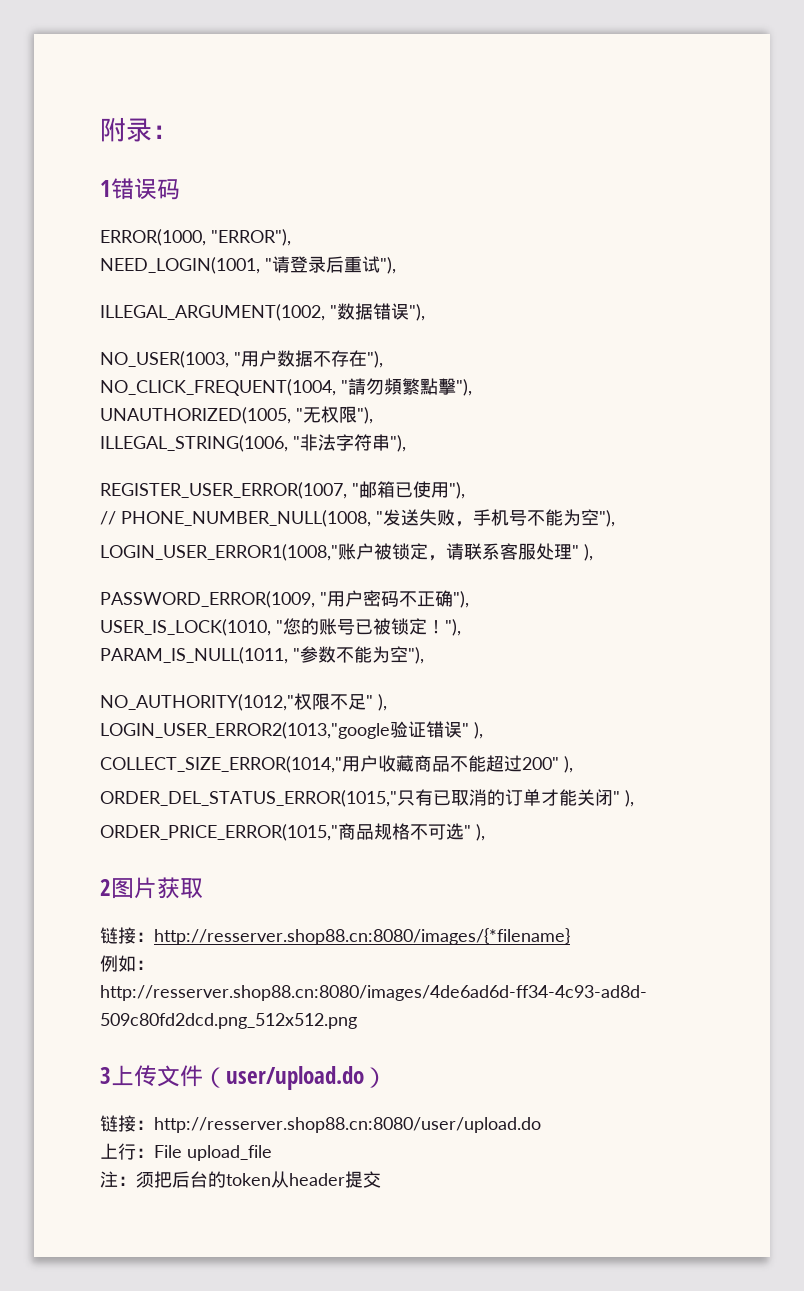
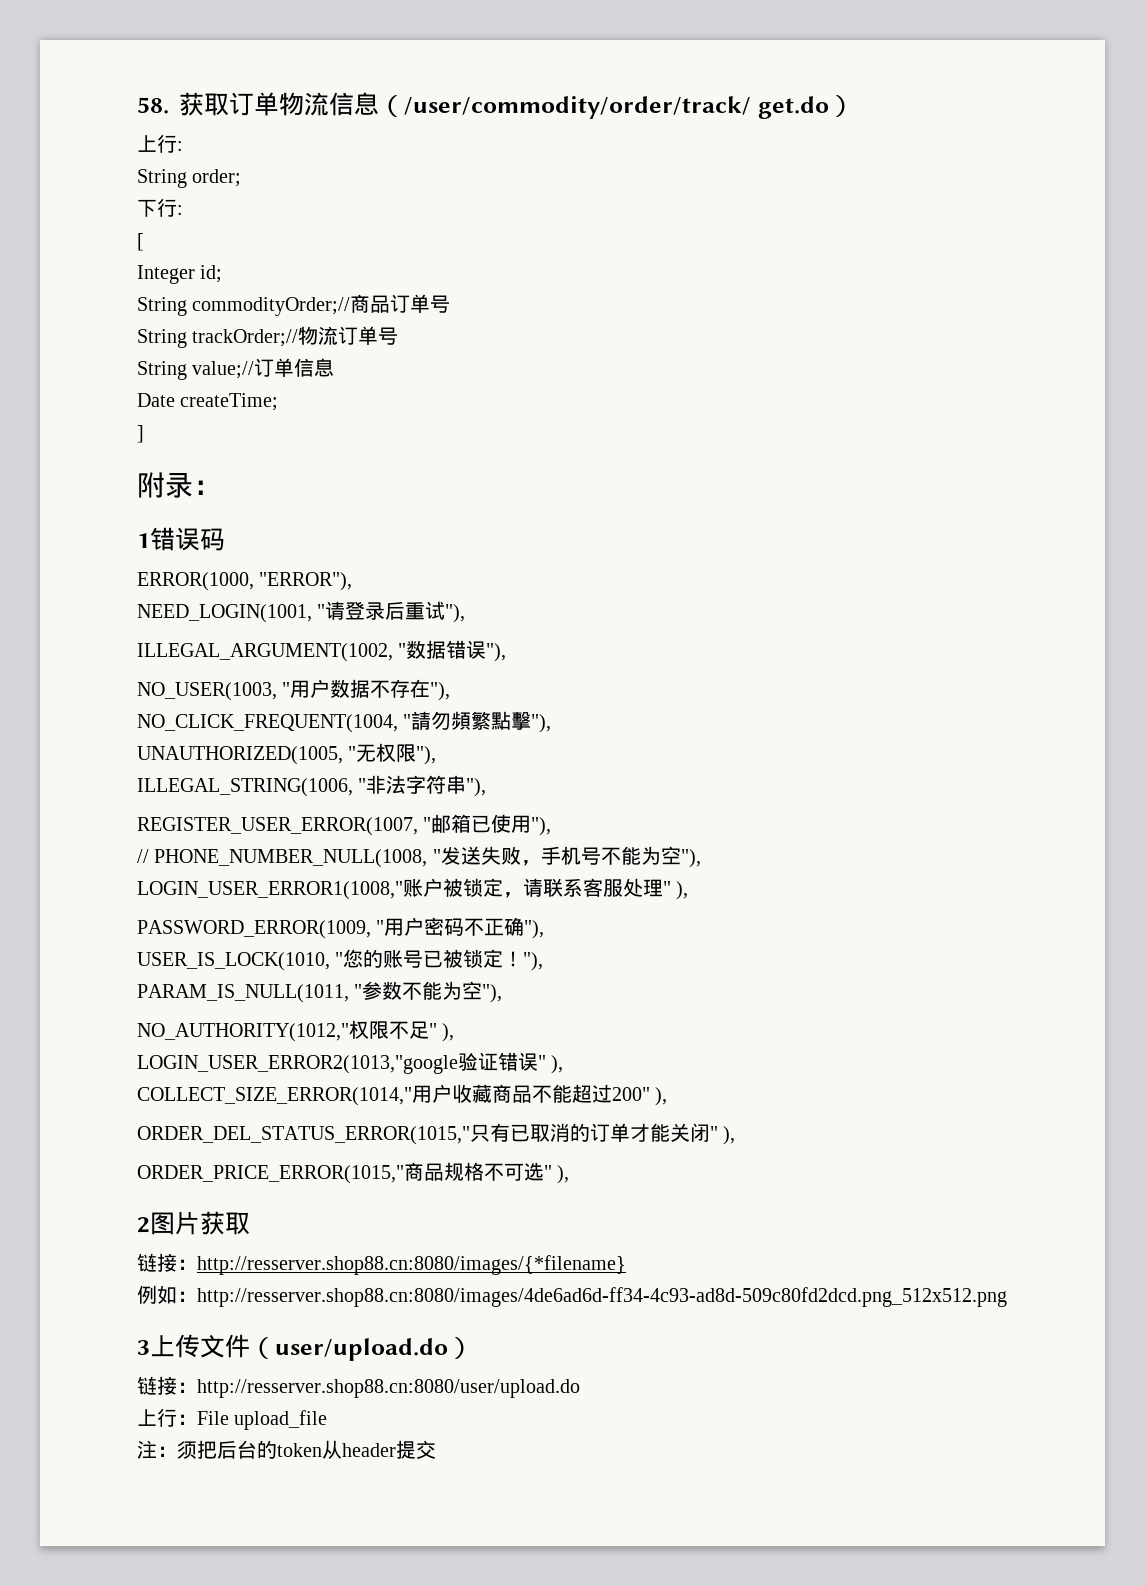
(100, 129) none -> [137,92,854,119] [137,134,183,153] [137,169,242,188] [137,198,183,217] [137,233,144,251] [137,265,223,284] [137,294,451,316] [137,326,399,348] [137,358,335,380] [137,393,279,411] [137,425,144,443] 58.获取订单物流信息（/user/commodity/order/track/ get.do） // 上行: // String order; // 下行: // [ // Integer id; // String commodityOrder;//商品订单号 // String trackOrder;//物流订单号 // String value;//订单信息 // Date createTime; // ] //

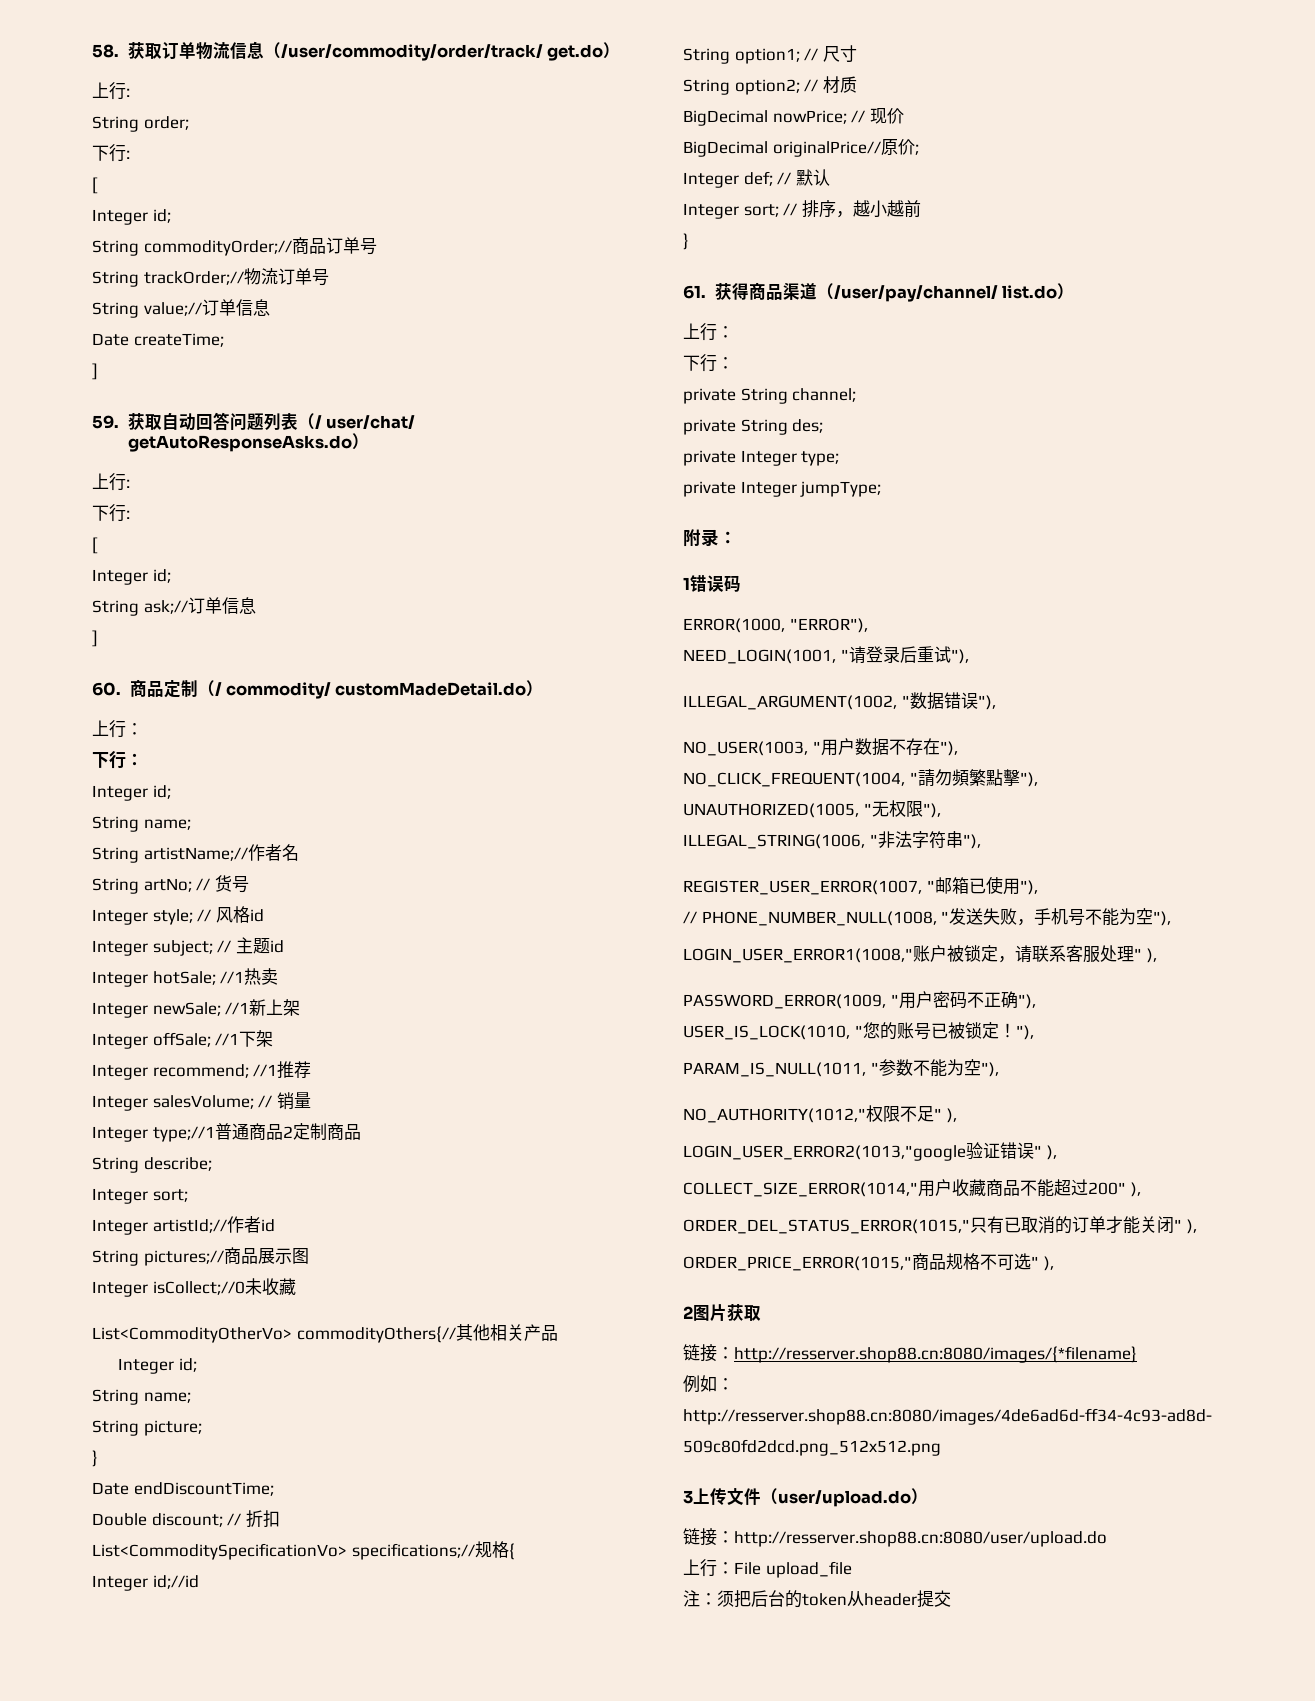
(144, 434) none -> [92,412,415,431] [127,433,369,452] [92,473,130,491] [92,504,130,522] [92,537,98,554] [92,569,171,585] [92,597,256,616] [92,630,98,647] [92,679,544,699] [92,720,143,738] [92,751,143,769] [92,785,171,801] [92,816,191,832] [92,844,299,863] [92,875,249,894] [92,906,264,925] [92,937,284,956] [92,968,279,987] [92,999,301,1018] [92,1030,274,1049] [92,1061,312,1080] [92,1092,311,1111] [92,1123,361,1142] [92,1157,212,1173] [92,1188,188,1204] [92,1216,275,1235] [92,1247,309,1266] [92,1278,296,1297] [92,1324,558,1343] [118,1358,198,1374] [92,1389,191,1405] [92,1420,202,1436] [92,1450,98,1467] [92,1482,274,1496] [92,1510,280,1528] [92,1541,515,1560] [92,1575,199,1591] [683,45,857,64] [683,76,857,95] [683,108,904,126] [683,139,919,157] [683,169,830,188] [683,200,921,219] [683,233,689,250] [683,282,1074,302] [683,323,734,341] [683,354,734,372] [683,388,857,404] [683,419,824,435] [683,450,840,466] [683,481,882,497] // 59.获取自动回答问题列表（/ user/chat/ getAutoResponseAsks.do） // 上行: // 下行: // [ // Integer id; // String ask;//订单信息 // ] // 60.商品定制（/ commodity/ customMadeDetail.do） // 上行： // 下行： // Integer id; // String name; // String artistName;//作者名 // String artNo; // 货号 // Integer style; // 风格id // Integer subject; // 主题id // Integer hotSale; //1热卖 // Integer newSale; //1新上架 // Integer offSale; //1下架 // Integer recommend; //1推荐 // Integer salesVolume; // 销量 // Integer type;//1普通商品2定制商品 // String describe; // Integer sort; // Integer artistId;//作者id // String pictures;//商品展示图 // Integer isCollect;//0未收藏 // List<CommodityOtherVo> commodityOthers{//其他相关产品 // Integer id; // String name; // String picture; // } // Date endDiscountTime; // Double discount; // 折扣 // List<CommoditySpecificationVo> specifications;//规格{ // Integer id;//id // String option1; // 尺寸 // String option2; // 材质 // BigDecimal nowPrice; // 现价 // BigDecimal originalPrice//原价; // Integer def; // 默认 // Integer sort; // 排序，越小越前 // } // 61.获得商品渠道（/user/pay/channel/ list.do） // 上行： // 下行： // private String channel; // private String des; // private Integer type; // private Integer jumpType;

